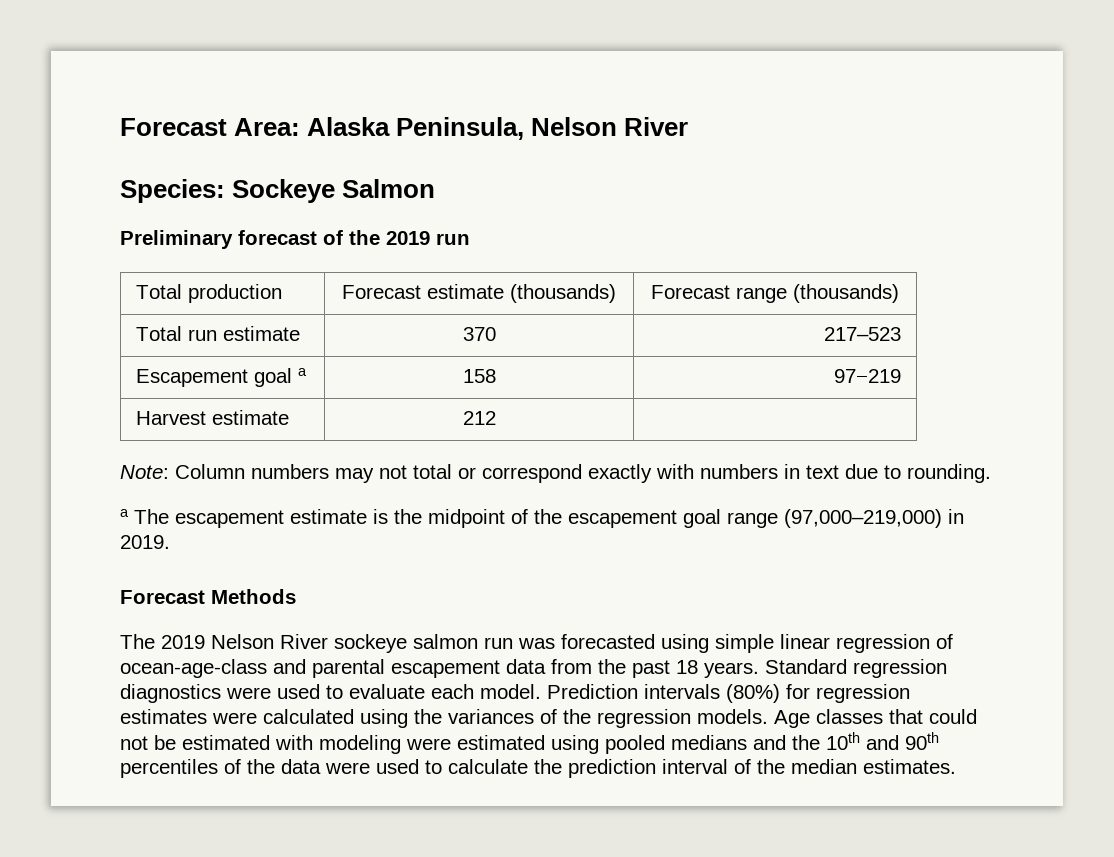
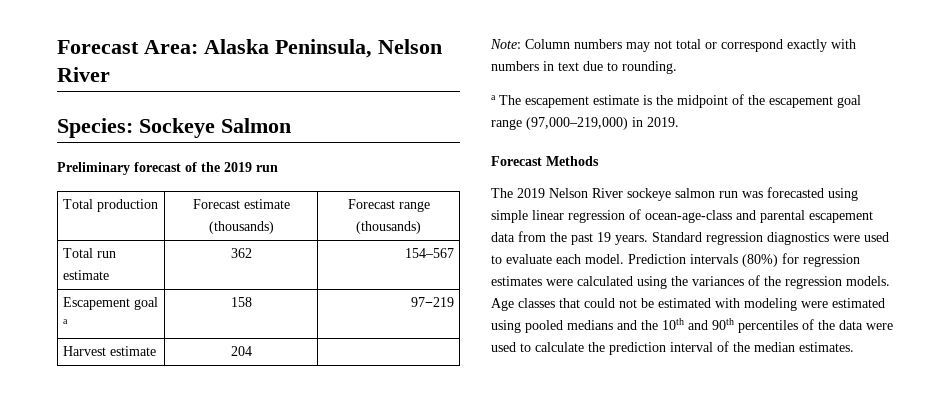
[462,327,496,341] [824,327,902,341] 370 | 217–523 -> [230,248,252,258] [405,248,455,258] 362 | 154–567
[462,411,496,425] 212 -> [230,346,252,356] 204
[676,660,698,674] 18 -> [597,232,611,242] 19

